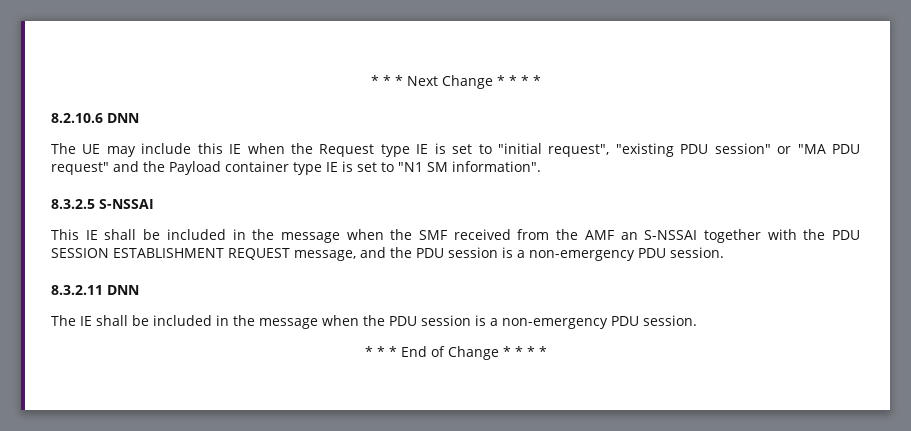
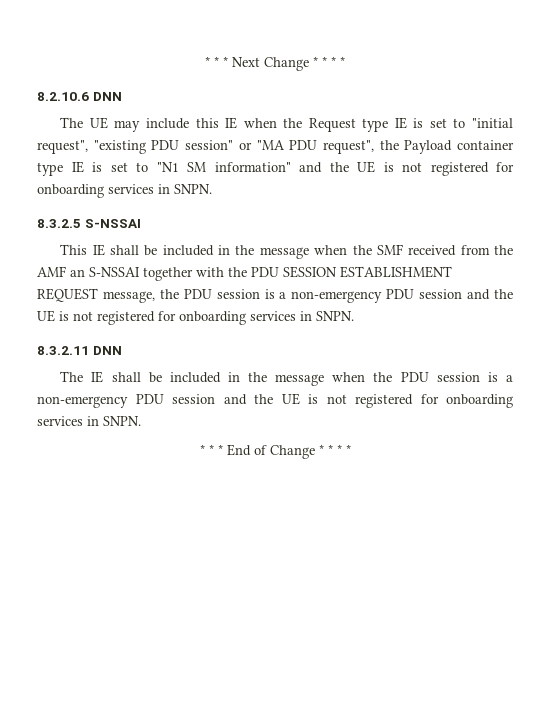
[51,161,139,175] request" and -> [322,140,374,154] request",
[452,161,541,172] information". -> [214,161,514,176] [37,184,212,198] information" and the UE is not registered for onboarding services in SNPN.
[359,247,724,261] and the PDU session is a non-emergency PDU session. -> [159,289,514,303] [37,310,354,325] the PDU session is a non-emergency PDU session and the UE is not registered for onboarding services in SNPN.
[643,315,697,326] session. -> [172,393,513,408] [37,416,141,426] session and the UE is not registered for onboarding services in SNPN.

